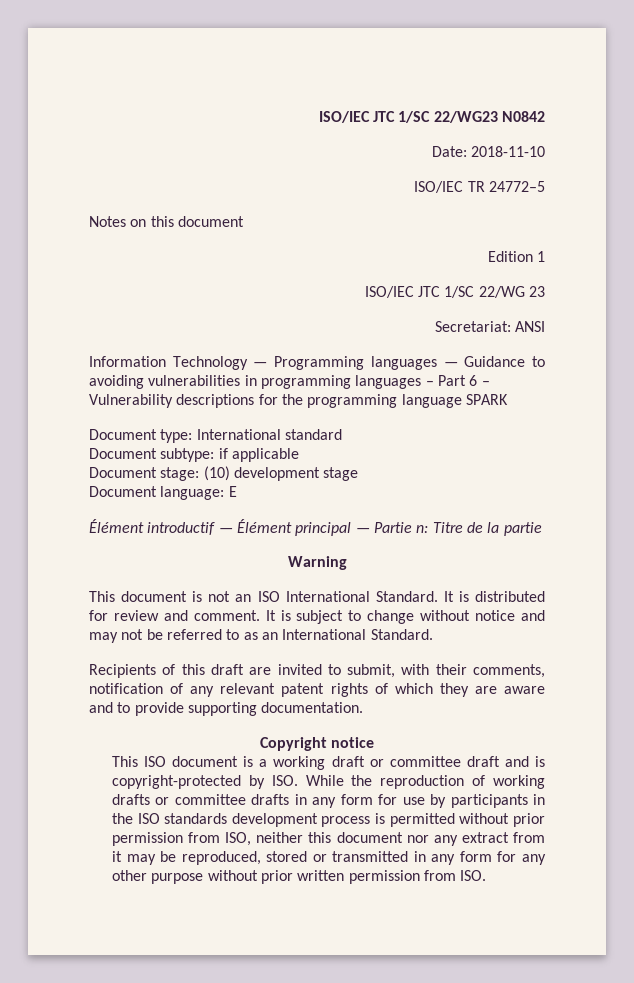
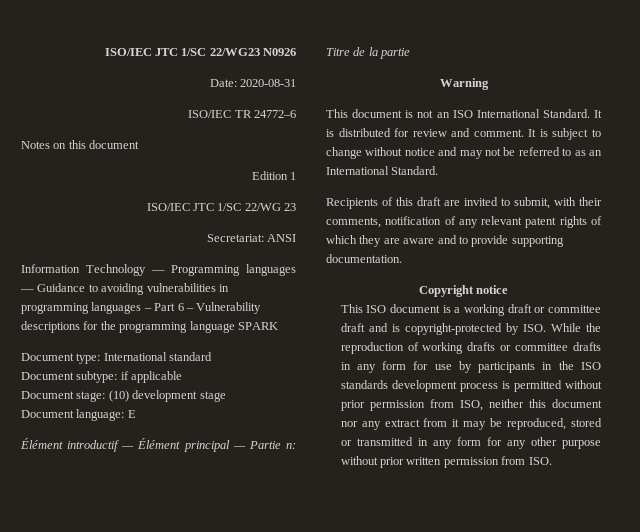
[502,111,545,122] N0842 -> [263,48,296,56] N0926
[471,146,545,157] 2018-11-10 -> [240,79,296,87] 2020-08-31
[489,181,545,192] 24772–5 -> [254,110,296,118] 24772–6

